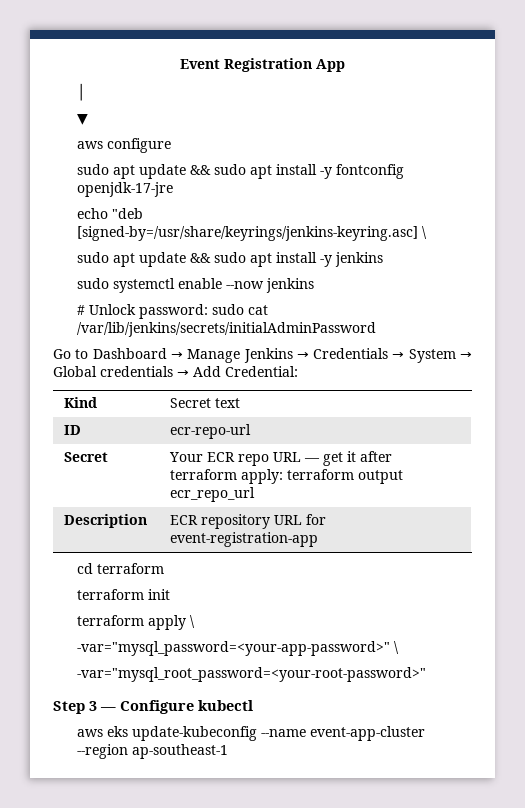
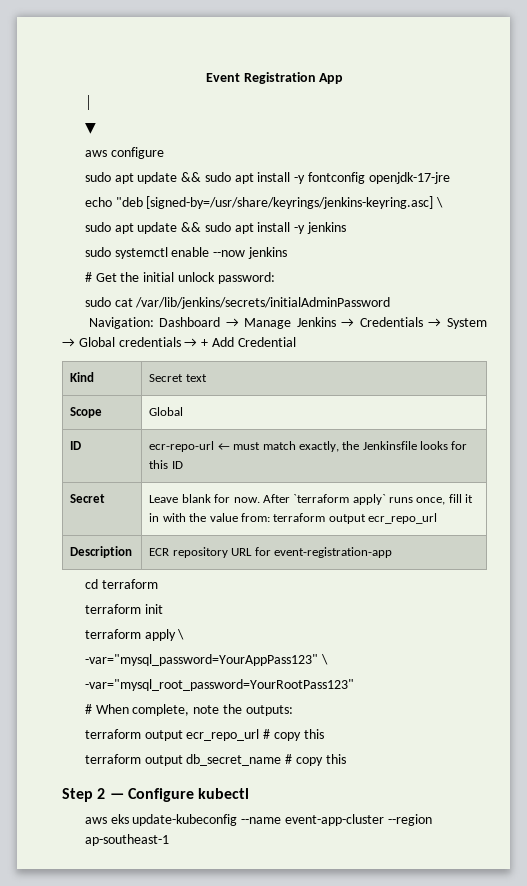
[88,304,136,315] Unlock -> [95,272,215,282] Get the initial unlock
(208, 311) none -> (275, 278) //
[53,349,89,359] Go to -> [88,317,154,329] Navigation:
[193,366,298,377] Add Credential: -> [201,337,296,347] + Add Credential
(241, 403) none -> [70,407,103,418] [149,407,184,416] // Scope | Global
[64,452,109,462] [169,451,393,466] [170,469,284,484] // Secret | Your ECR repo URL — get it after terraform apply: -> [217,441,468,452] [149,460,183,469] [70,494,106,503] [149,494,474,505] [149,513,270,522] ← must match exactly, the Jenkinsfile looks for this ID // Secret | Leave blank for now. After `terraform apply` runs once, fill it in with the value from:
[76,641,399,656] [76,667,426,682] -var="mysql_password=<your-app-password>" \ // -var="mysql_root_password=<your-root-password>" -> [84,654,328,666] [84,679,354,691] [84,704,293,716] [84,729,324,741] [84,754,346,766] -var="mysql_password=YourAppPass123" \ // -var="mysql_root_password=YourRootPass123" // # When complete, note the outputs: // terraform output ecr_repo_url # copy this // terraform output db_secret_name # copy this
[89,701,97,711] 3 -> [97,788,106,799] 2

